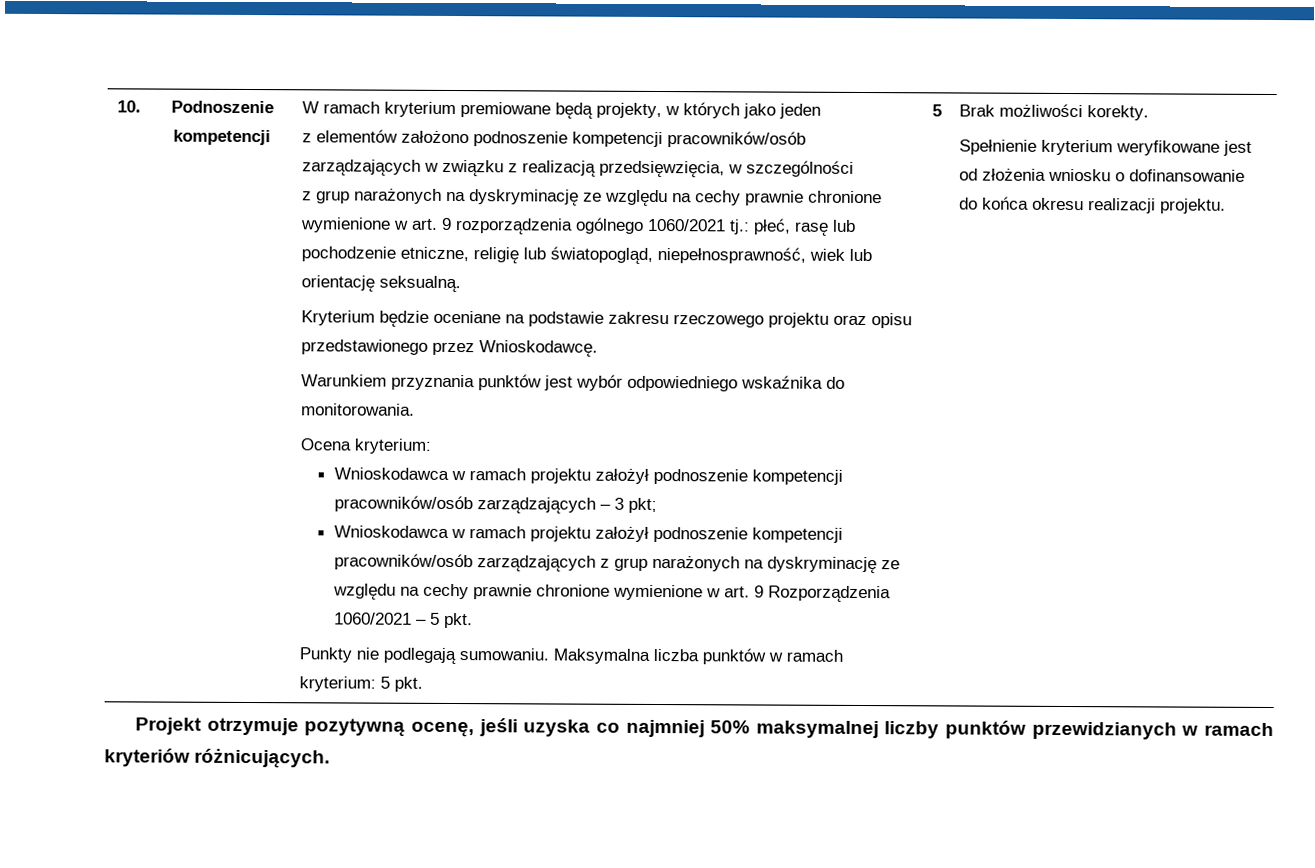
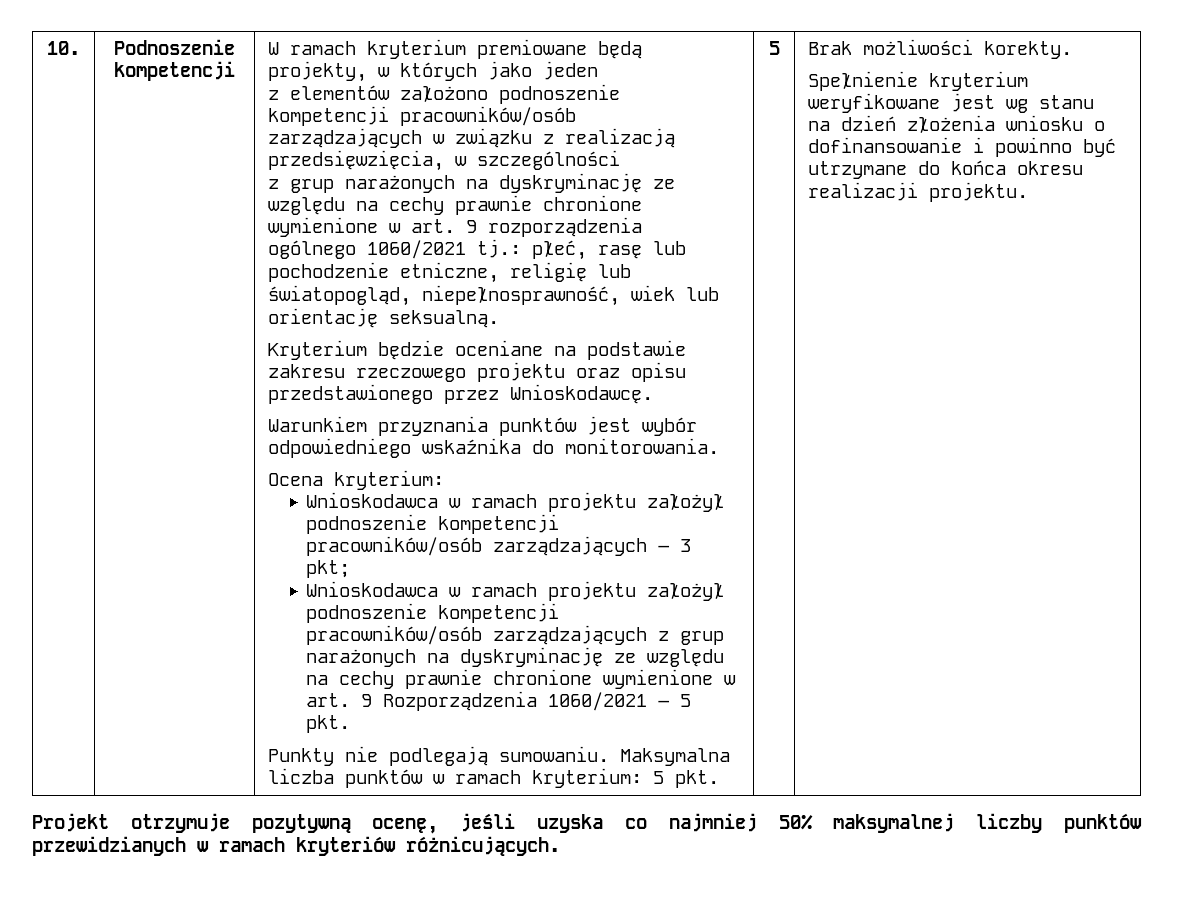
[959,168,1246,182] od złożenia wniosku o dofinansowanie -> [1006,95,1095,113] [808,115,1106,133] [808,137,1117,157] [808,161,908,179] wg stanu na dzień złożenia wniosku o dofinansowanie i powinno być utrzymane

